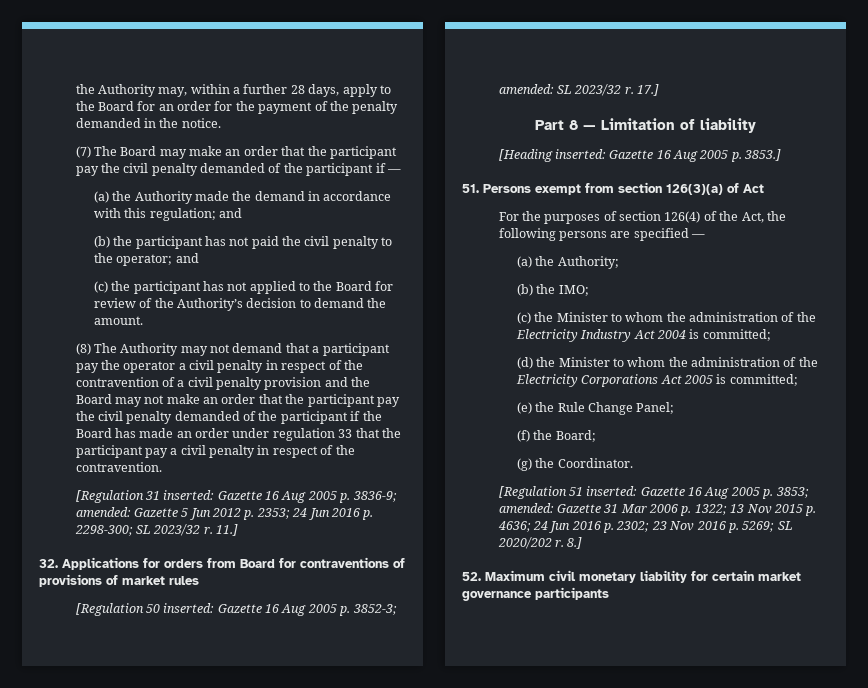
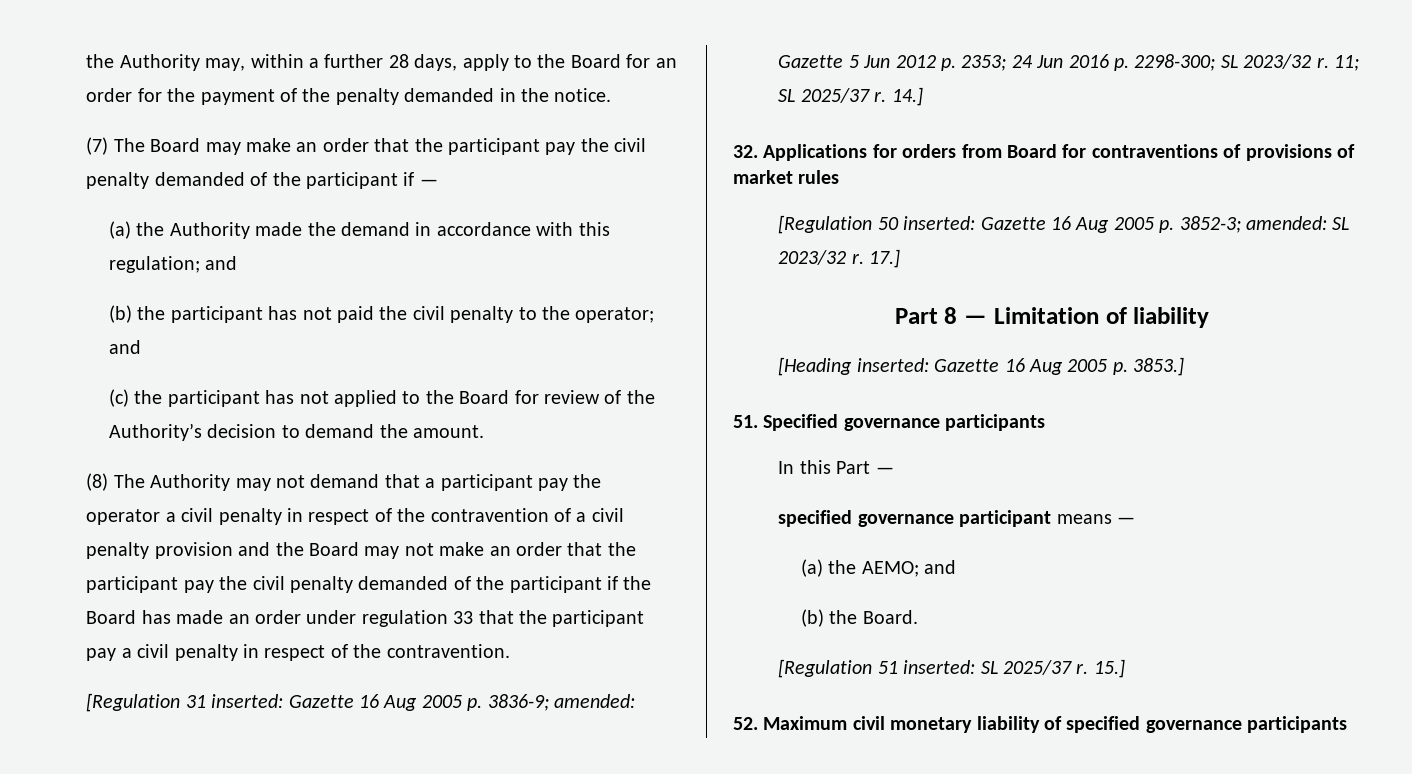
[216,524,239,536] 11.] -> [1333,55,1359,71] [778,87,923,106] 11; SL 2025/37 r. 14.]
[483,182,764,195] [498,211,786,224] [498,228,706,241] [516,256,619,269] [516,284,589,296] [516,312,816,324] [515,329,771,342] [516,357,818,369] [515,374,798,387] [516,402,675,415] [516,430,596,442] [516,458,633,471] [498,486,809,499] [498,503,817,516] [497,521,793,533] [497,537,583,549] Persons exempt from section 126(3)(a) of Act // For the purposes of section 126(4) of the Act, the following persons are specified — // (a) the Authority; // (b) the IMO; // (c) the Minister to whom the administration of the Electricity Industry Act 2004 is committed; // (d) the Minister to whom the administration of the Electricity Corporations Act 2005 is committed; // (e) the Rule Change Panel; // (f) the Board; // (g) the Coordinator. // [Regulation 51 inserted: Gazette 16 Aug 2005 p. 3853; amended: Gazette 31 Mar 2006 p. 1322; 13 Nov 2015 p. 4636; 24 Jun 2016 p. 2302; 23 Nov 2016 p. 5269; SL 2020/202 r. 8.] -> [763,414,1046,431] [778,460,894,474] [778,510,1135,527] [801,559,957,577] [801,609,918,627] [778,659,1125,678] Specified governance participants // In this Part — // specified governance participant means — // (a) the AEMO; and // (b) the Board. // [Regulation 51 inserted: SL 2025/37 r. 15.]
[691,570,801,581] for certain market -> [1044,716,1141,733] of specified

